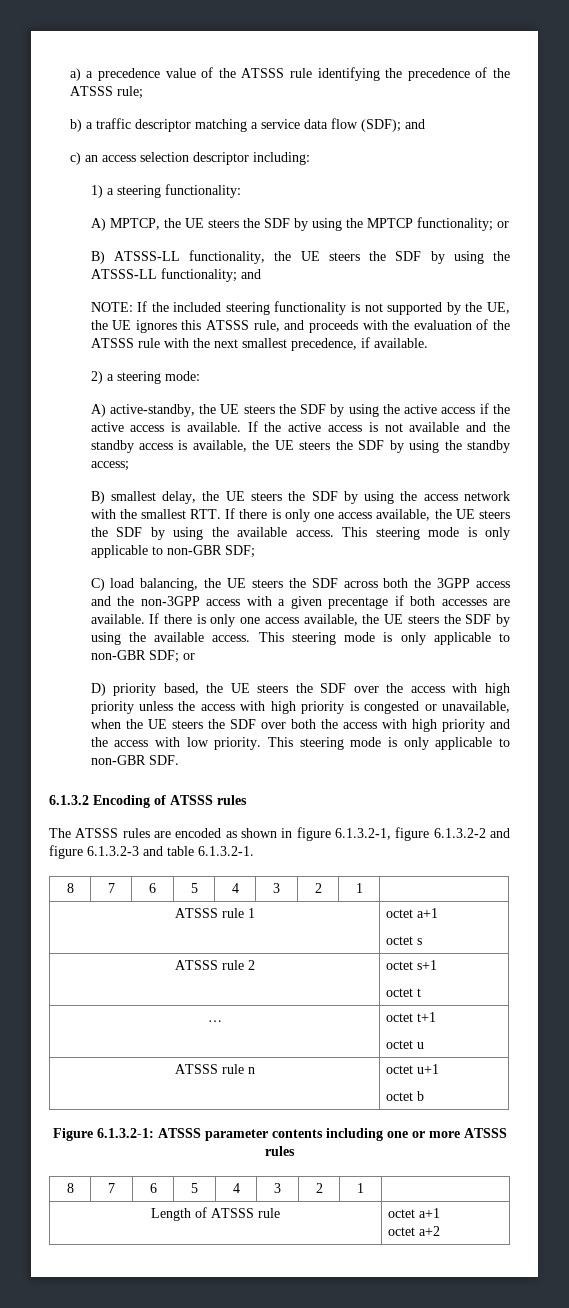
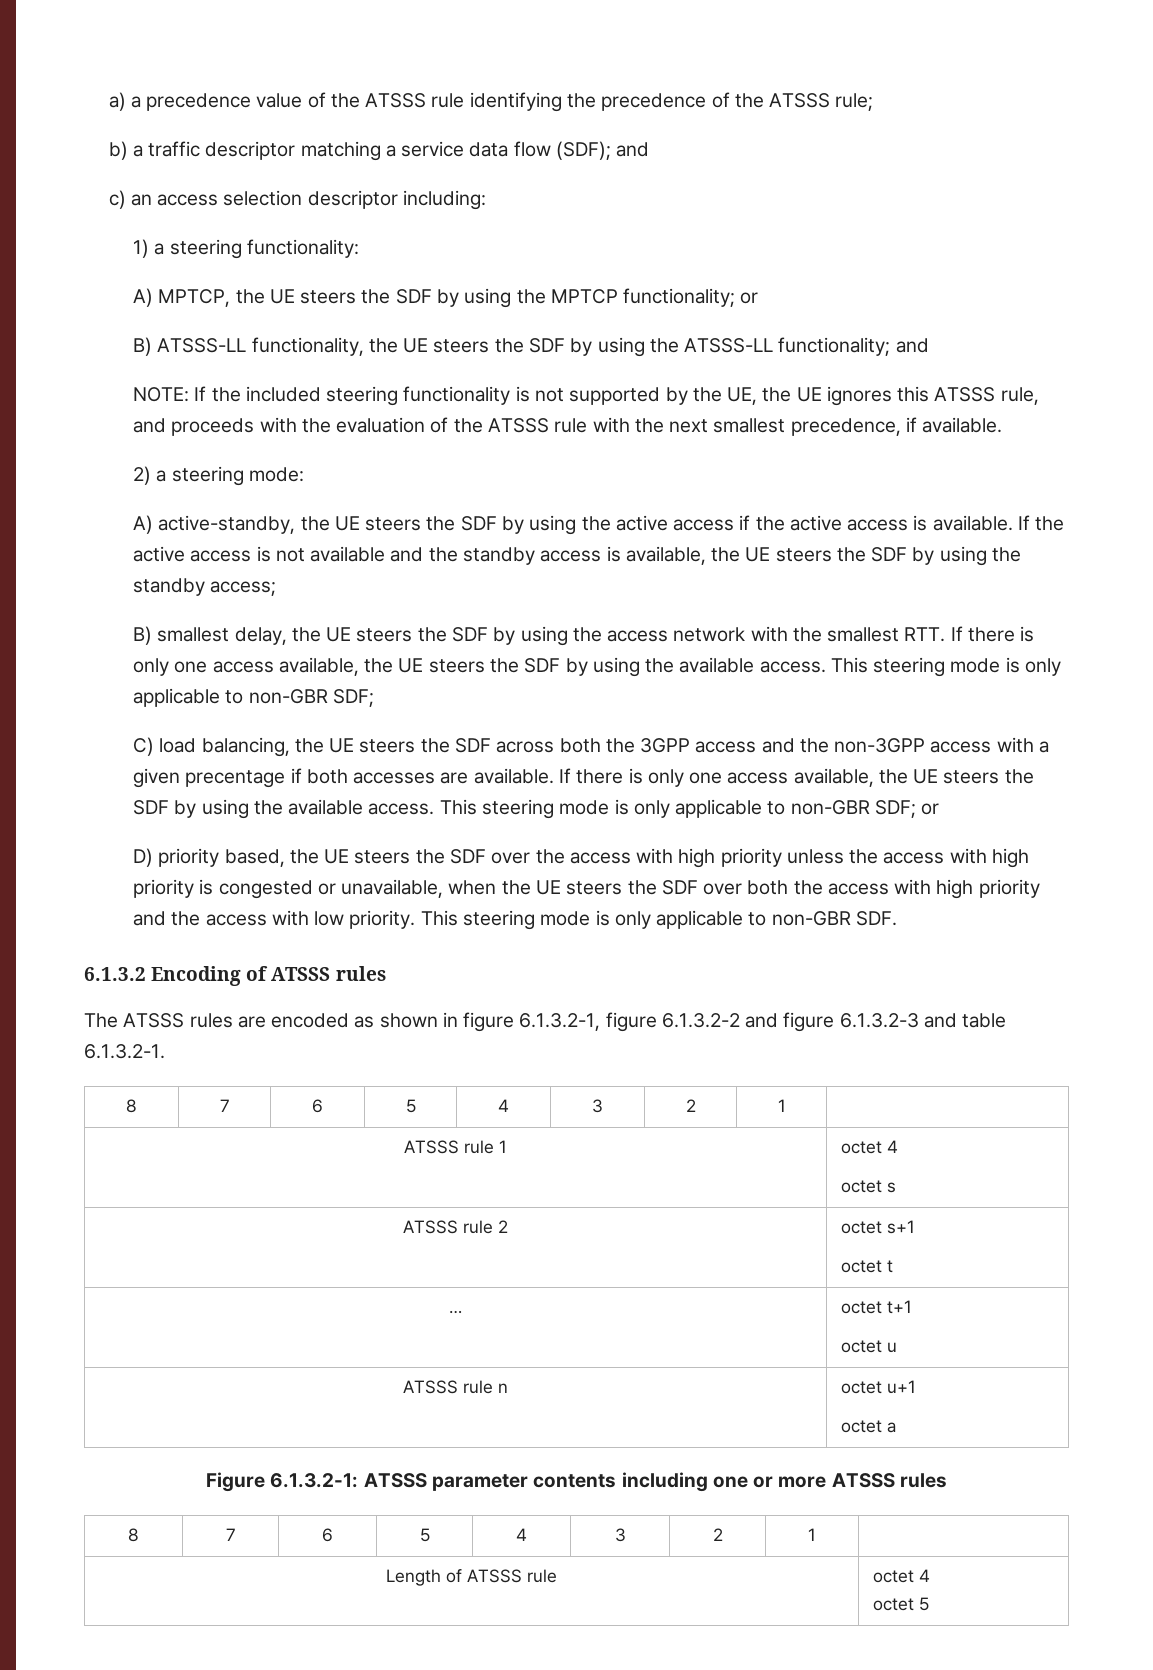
[417,908,439,918] a+1 -> [886,1140,898,1153] 4
[417,1091,425,1101] b -> [886,1422,896,1433] a
[419,1208,441,1218] [388,1226,441,1236] a+1 // octet a+2 -> [918,1569,930,1582] [872,1597,929,1611] 4 // octet 5

